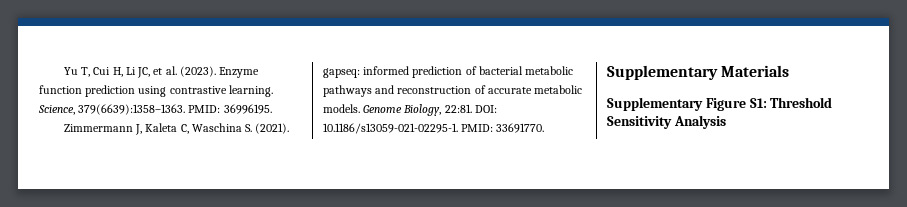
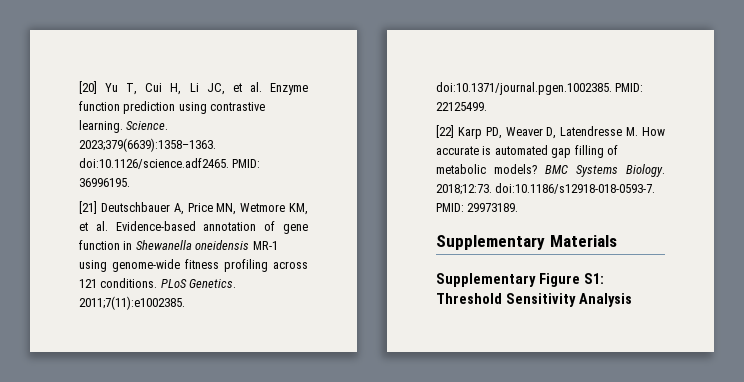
(63, 71) none -> [79,81,97,94] [20]
[179,66,216,77] (2023). -> (262, 87) none
[38,104,186,115] Science, 379(6639):1358–1363. -> [126,121,169,130] [79,138,216,152] [79,158,229,169] Science. 2023;379(6639):1358–1363. doi:10.1126/science.adf2465.
[63,123,290,135] [323,66,574,78] [323,85,583,97] [323,104,497,116] [323,123,545,134] Zimmermann J, Kaleta C, Waschina S. (2021). gapseq: informed prediction of bacterial metabolic pathways and reconstruction of accurate metabolic models. Genome Biology, 22:81. DOI: 10.1186/s13059-021-02295-1. PMID: 33691770. -> [79,201,308,215] [79,221,308,234] [79,240,278,250] [79,259,308,272] [79,278,237,288] [79,296,185,310] [436,82,644,95] [436,102,487,111] [436,125,665,139] [436,145,618,158] [436,164,665,177] [436,183,656,195] [436,203,519,212] [21] Deutschbauer A, Price MN, Wetmore KM, et al. Evidence-based annotation of gene function in Shewanella oneidensis MR-1 using genome-wide fitness profiling across 121 conditions. PLoS Genetics. 2011;7(11):e1002385. doi:10.1371/journal.pgen.1002385. PMID: 22125499. // [22] Karp PD, Weaver D, Latendresse M. How accurate is automated gap filling of metabolic models? BMC Systems Biology. 2018;12:73. doi:10.1186/s12918-018-0593-7. PMID: 29973189.

